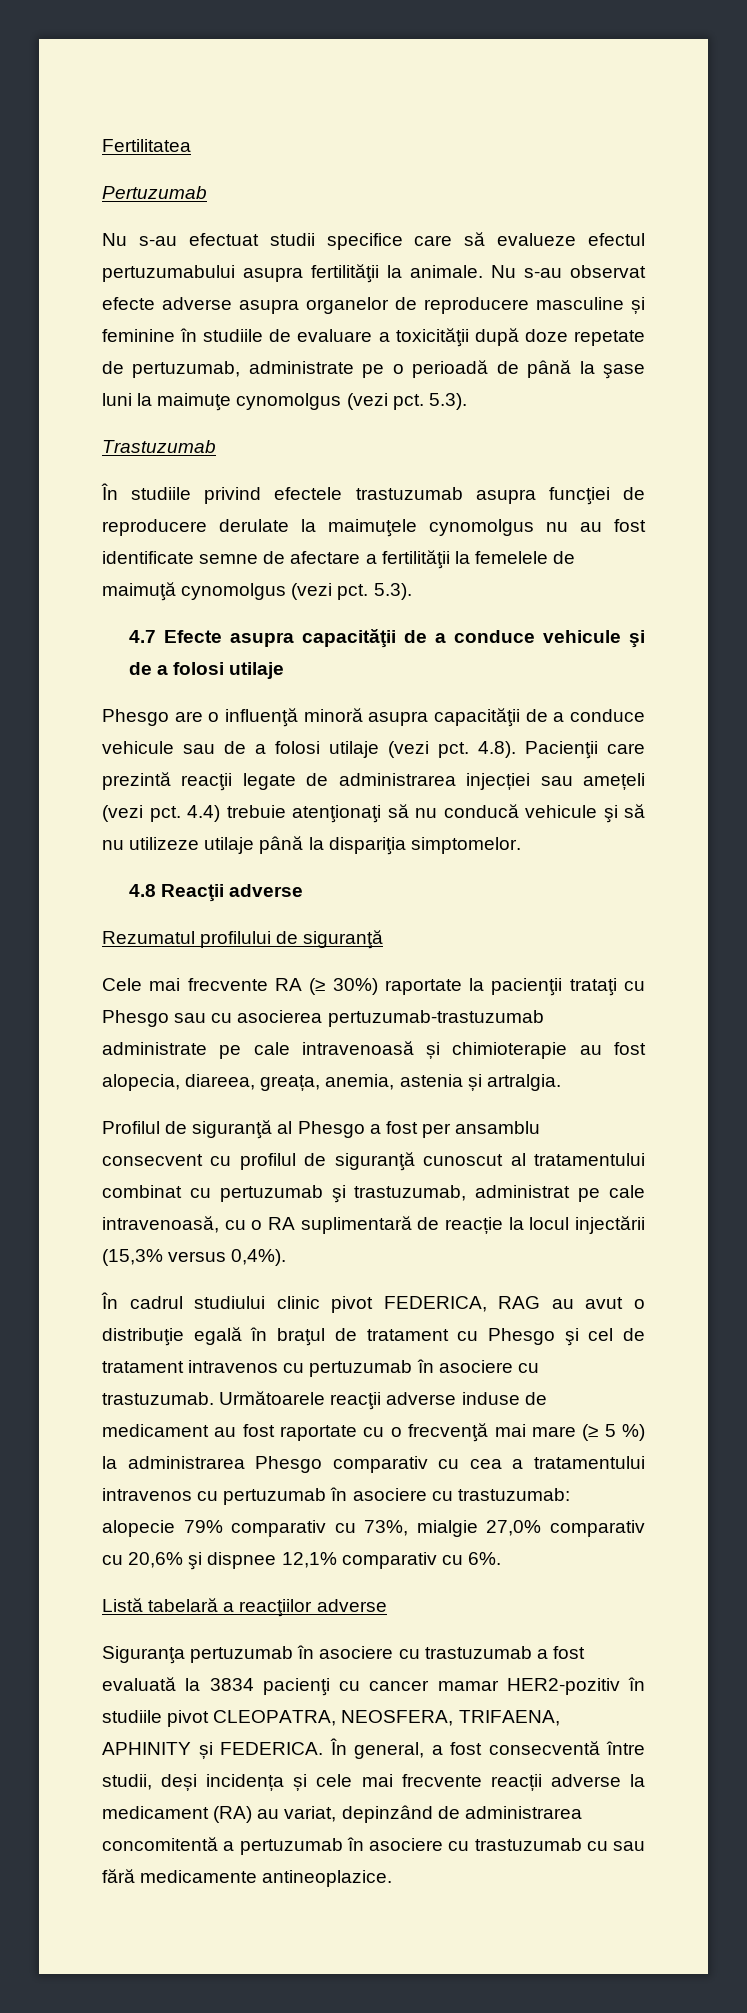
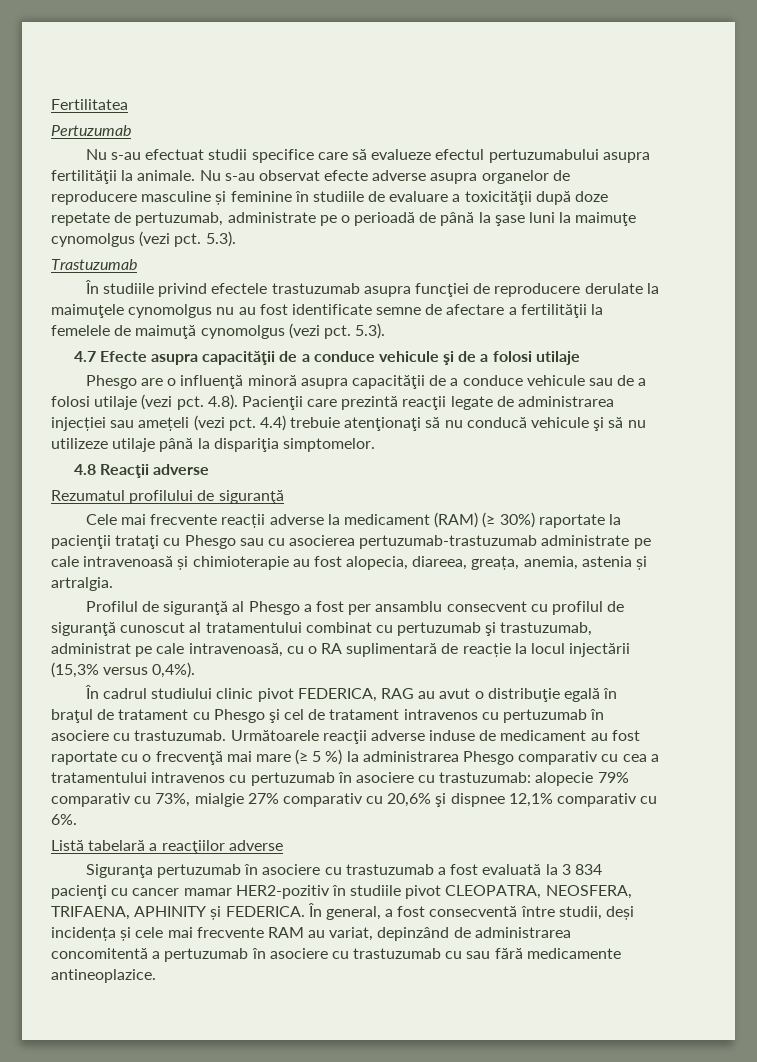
[274,978,302,991] RA -> [221,512,479,528] reacții adverse la medicament (RAM)
[486,1520,542,1536] 27,0% -> [247,793,279,804] 27%
[209,1678,254,1691] 3834 -> [561,864,602,875] 3 834
[490,1774,645,1791] [102,1806,253,1823] reacții adverse la medicament (RA) -> [267,927,304,938] RAM

